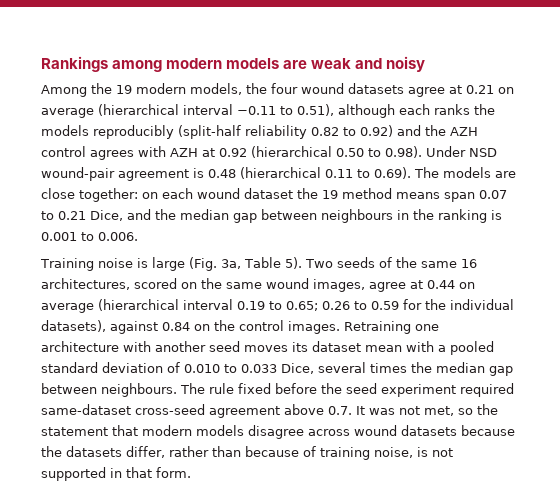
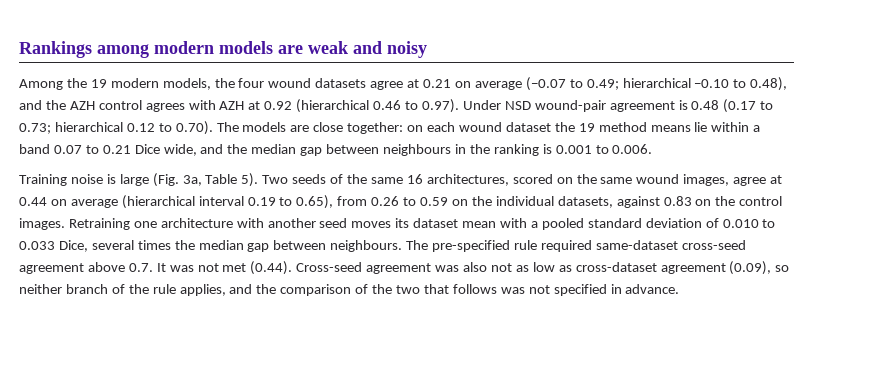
[98,104,495,118] [41,125,393,139] (hierarchical interval −0.11 to 0.51), although each ranks the models reproducibly (split-half reliability 0.82 to 0.92) -> [525,77,788,91] (−0.07 to 0.49; hierarchical −0.10 to 0.48),
[336,146,422,158] 0.50 to 0.98). -> [373,99,459,113] 0.46 to 0.97).
[240,167,411,179] (hierarchical 0.11 to 0.69). -> [723,99,774,113] [19,121,213,135] (0.17 to 0.73; hierarchical 0.12 to 0.70).
[444,192,475,202] span -> [694,122,761,132] [19,144,50,154] lie within a band
[90,210,123,221] Dice, -> [134,144,197,156] Dice wide,
[286,301,318,311] 0.65; -> [296,195,368,209] 0.65), from
[403,299,422,310] for -> [451,199,468,206] on
[41,320,190,334] datasets), against 0.84 -> [557,196,692,208] datasets, against 0.83
[209,383,456,397] rule fixed before the seed experiment -> [432,240,538,252] pre-specified rule
[424,404,498,416] [41,425,515,439] [41,446,453,460] [41,467,191,481] met, so the statement that modern models disagree across wound datasets because the datasets differ, rather than because of training noise, is not supported in that form. -> [222,261,790,275] [19,284,680,296] met (0.44). Cross-seed agreement was also not as low as cross-dataset agreement (0.09), so neither branch of the rule applies, and the comparison of the two that follows was not specified in advance.

